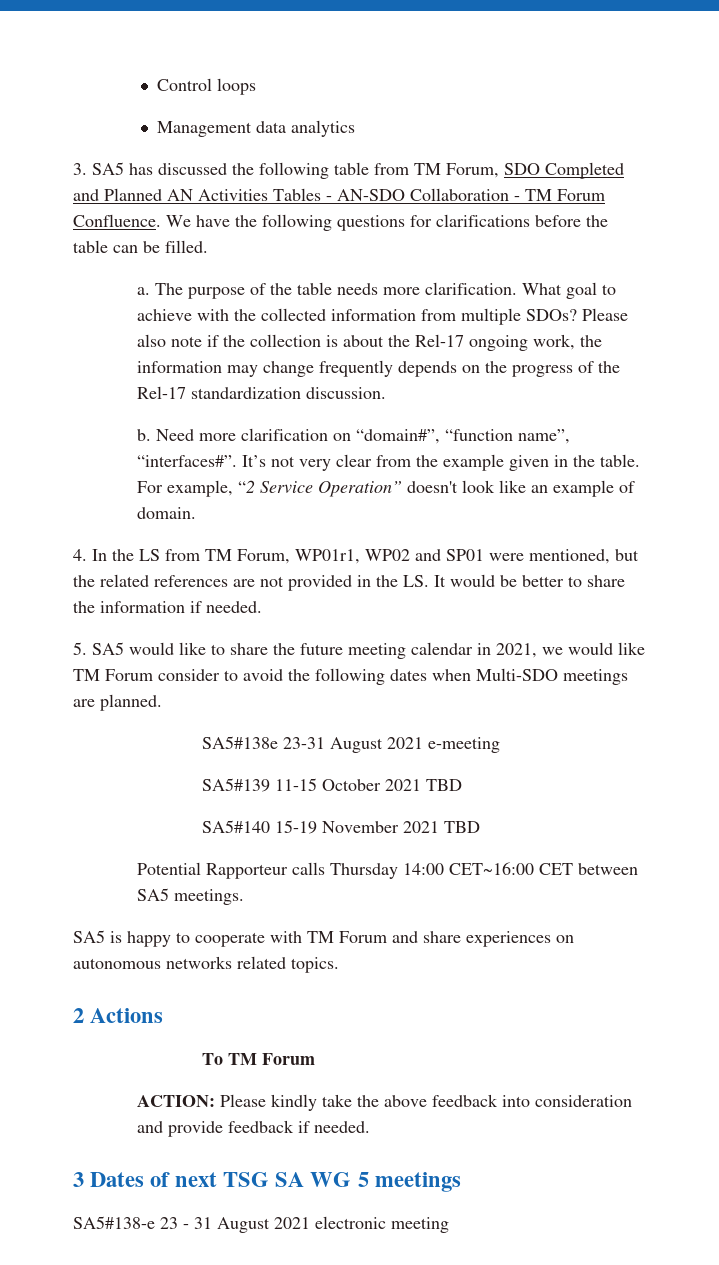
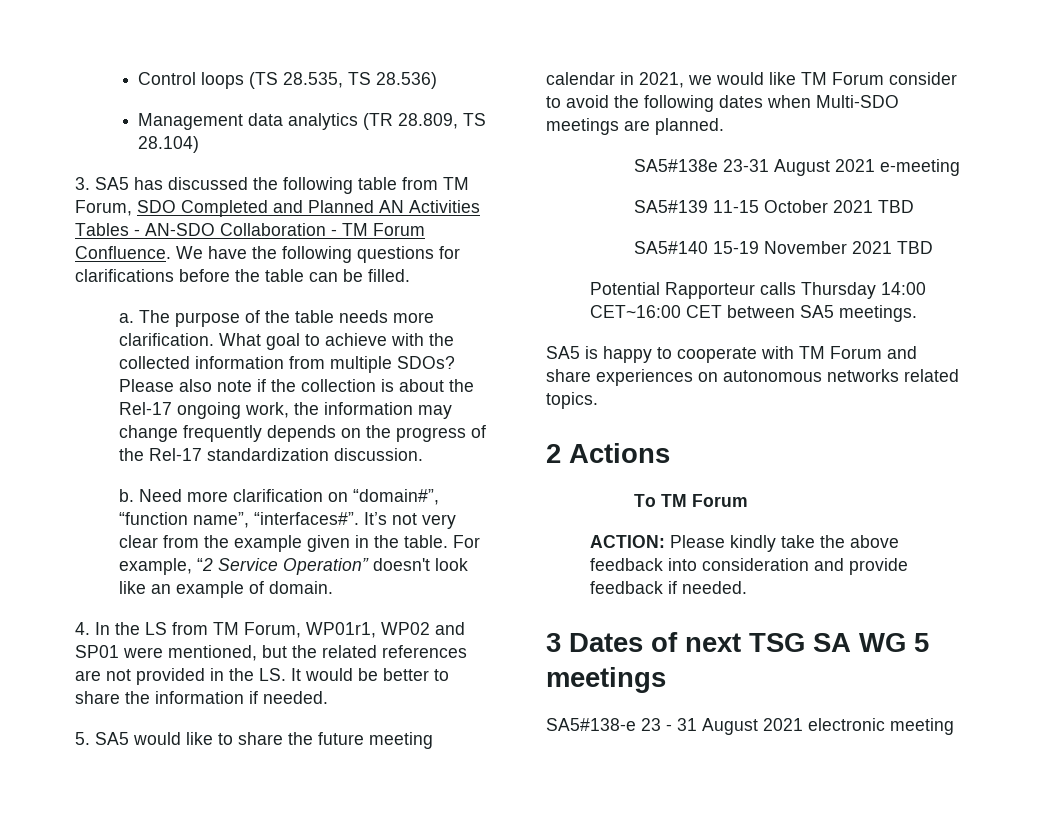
(257, 86) none -> [249,72,438,89] (TS 28.535, TS 28.536)
(356, 128) none -> [363,113,487,130] [138,136,200,153] (TR 28.809, TS 28.104)

